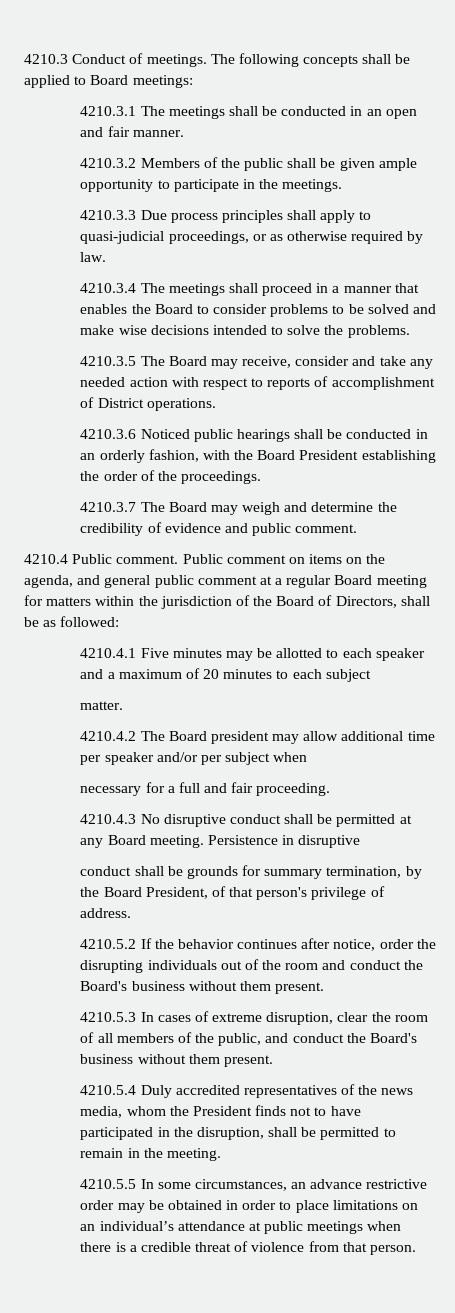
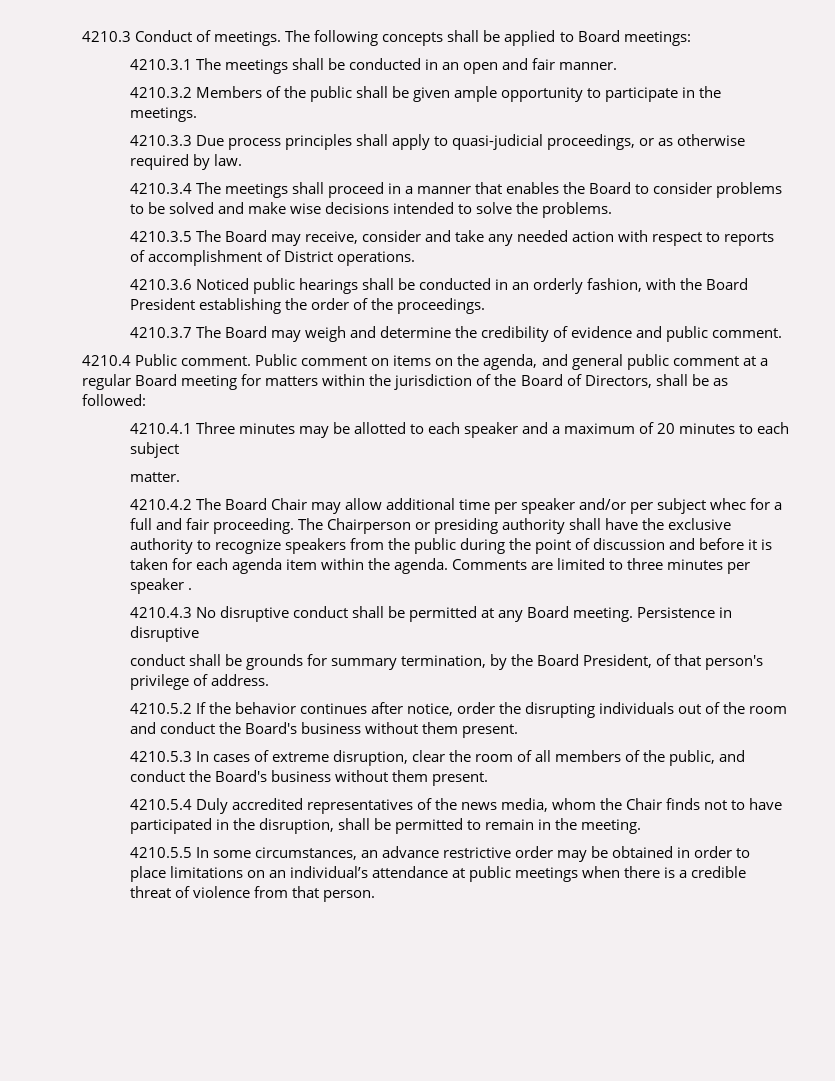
[140,648,169,658] Five -> [195,422,235,434] Three
[210,731,269,744] president -> [270,498,307,510] Chair
[273,752,308,762] [80,786,142,796] when // necessary -> [710,498,747,510] whec
(331, 789) none -> [297,518,732,534] [129,538,773,554] [129,558,751,574] [129,578,192,594] The Chairperson or presiding authority shall have the exclusive authority to recognize speakers from the public during the point of discussion and before it is taken for each agenda item within the agenda. Comments are limited to three minutes per speaker .
[192,1106,252,1116] President -> [626,798,663,810] Chair

